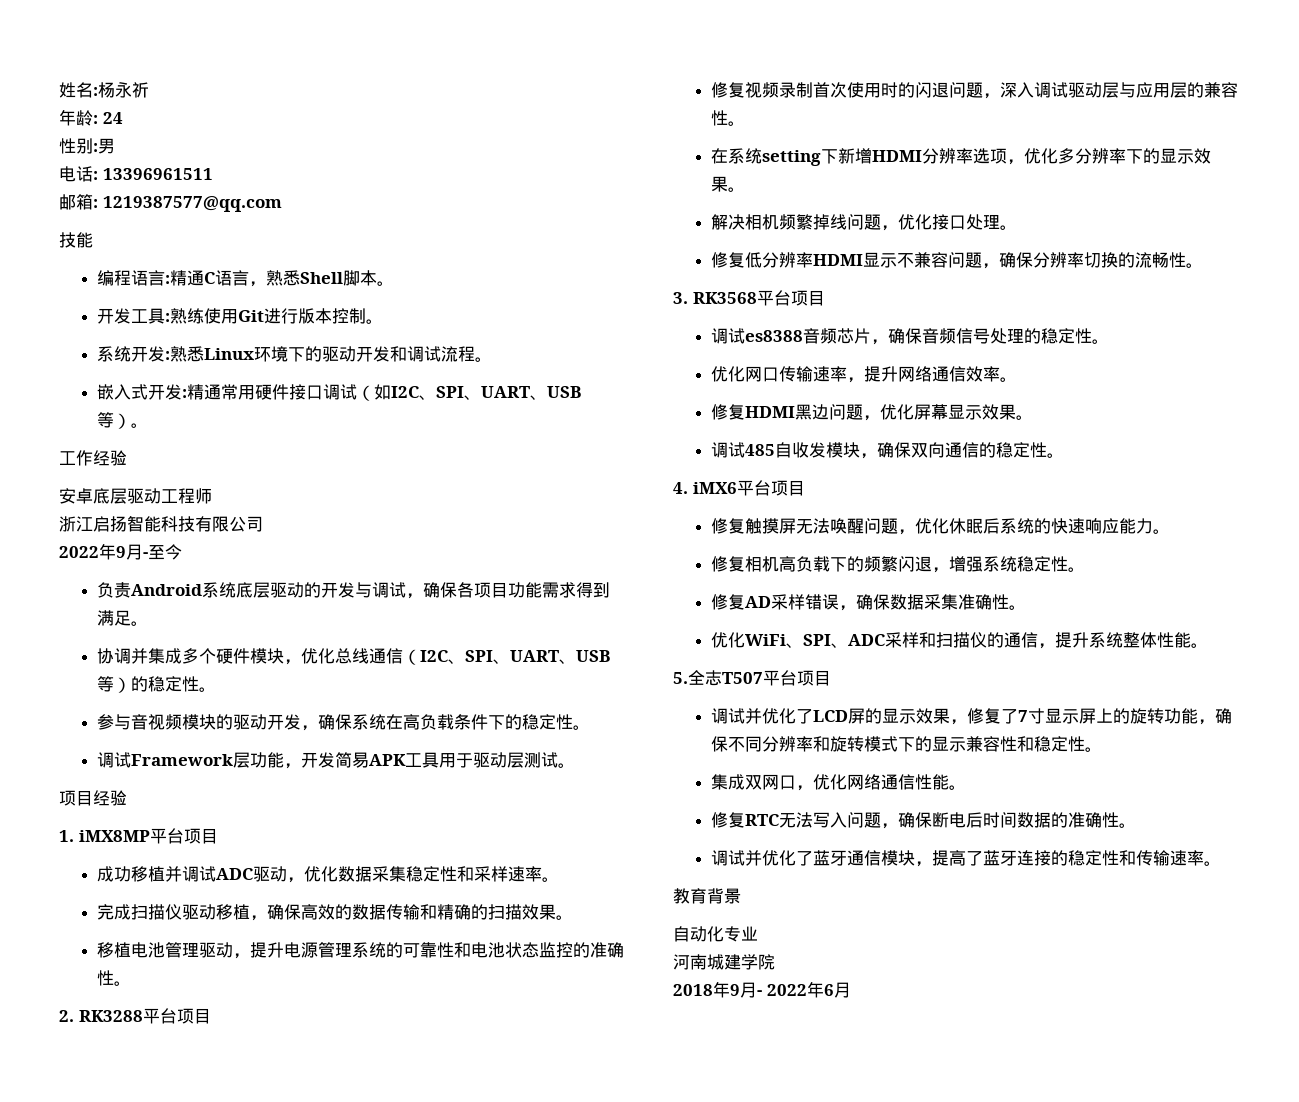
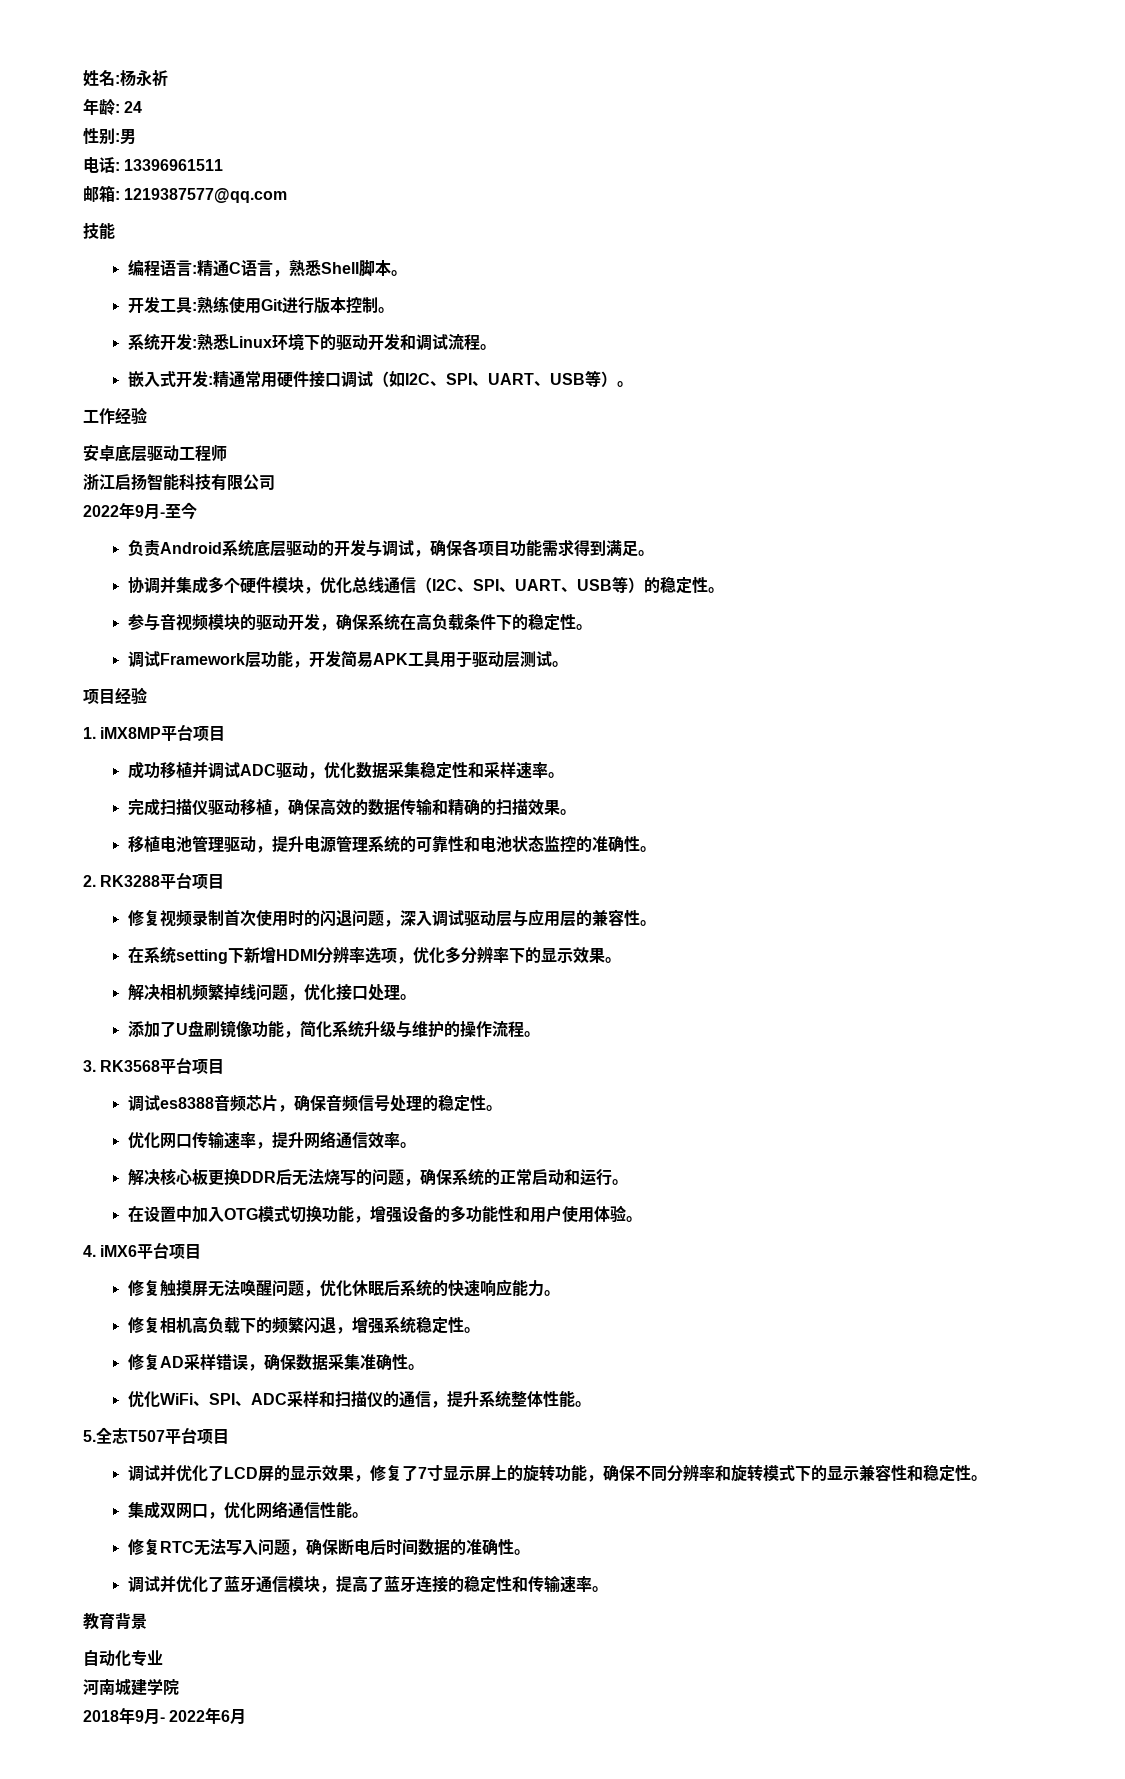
[710,252,1186,269] 修复低分辨率HDMI显示不兼容问题，确保分辨率切换的流畅性 -> [127,1020,524,1038] 添加了U盘刷镜像功能，简化系统升级与维护的操作流程
[710,404,1033,421] [710,442,1047,459] 修复HDMI黑边问题，优化屏幕显示效果。 // 调试485自收发模块，确保双向通信的稳定性 -> [127,1168,628,1186] [127,1205,626,1223] 解决核心板更换DDR后无法烧写的问题，确保系统的正常启动和运行。 // 在设置中加入OTG模式切换功能，增强设备的多功能性和用户使用体验

